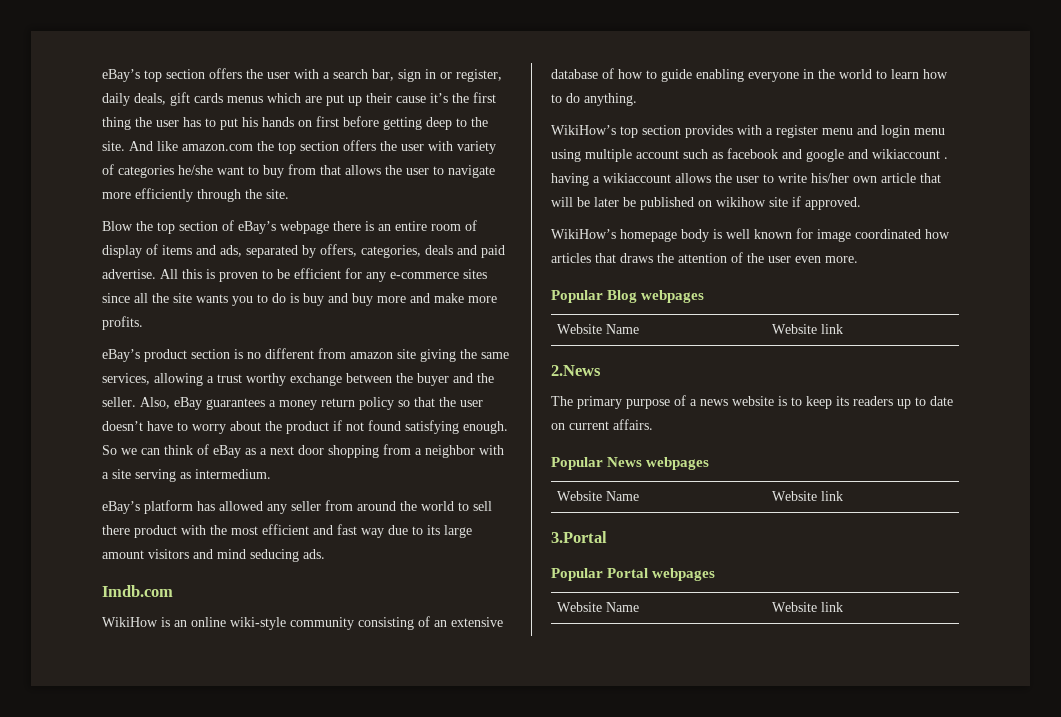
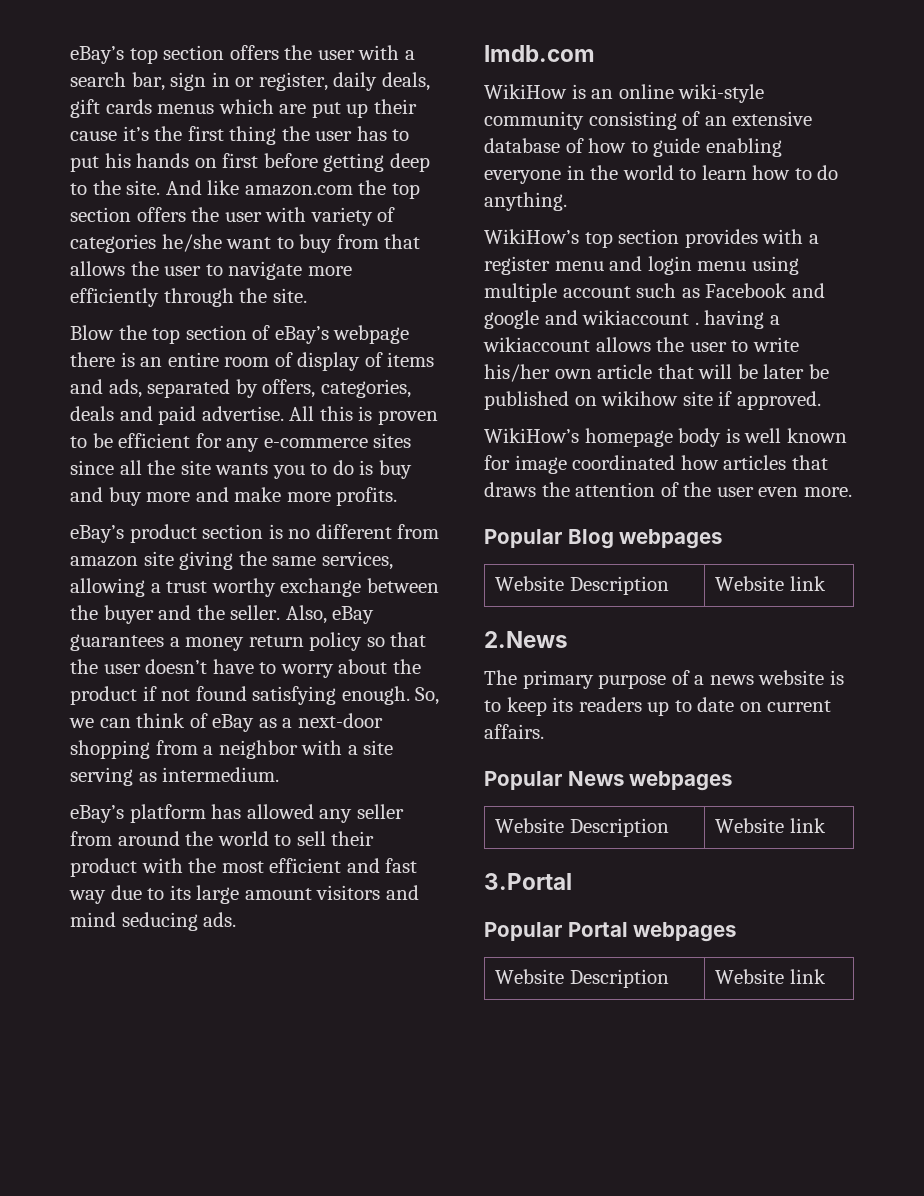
[102,445,117,455] So -> [415,687,440,705] So,
[270,445,324,455] next door -> [297,713,383,728] next-door
[102,525,130,535] there -> [331,831,375,846] their
[727,148,778,159] facebook -> [705,283,788,298] Facebook
[606,324,640,334] Name -> [569,576,669,595] Description
[606,491,640,501] Name -> [569,818,669,837] Description
[606,602,640,612] Name -> [569,969,669,988] Description

